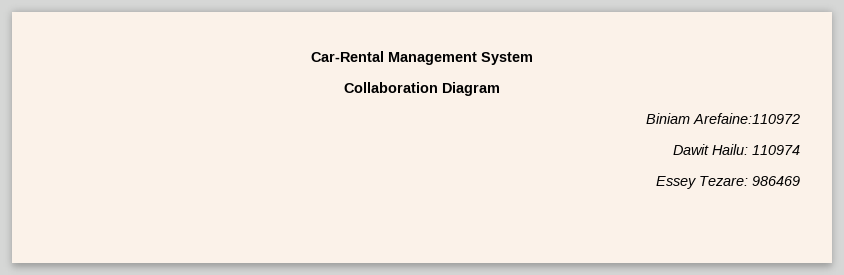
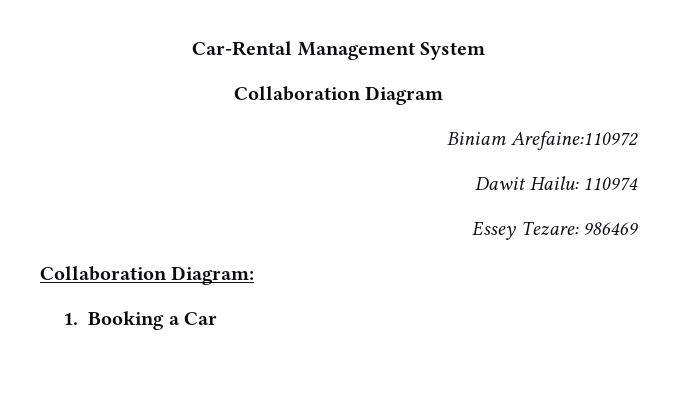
(800, 181) none -> [40,266,255,285] [63,311,218,330] // Collaboration Diagram: // 1. Booking a Car

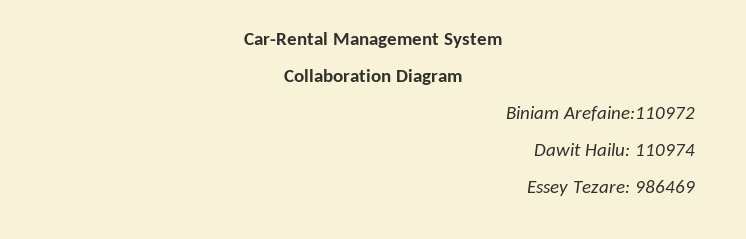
[40,266,255,285] [63,311,218,330] // Collaboration Diagram: // 1. Booking a Car -> (695, 186) none

